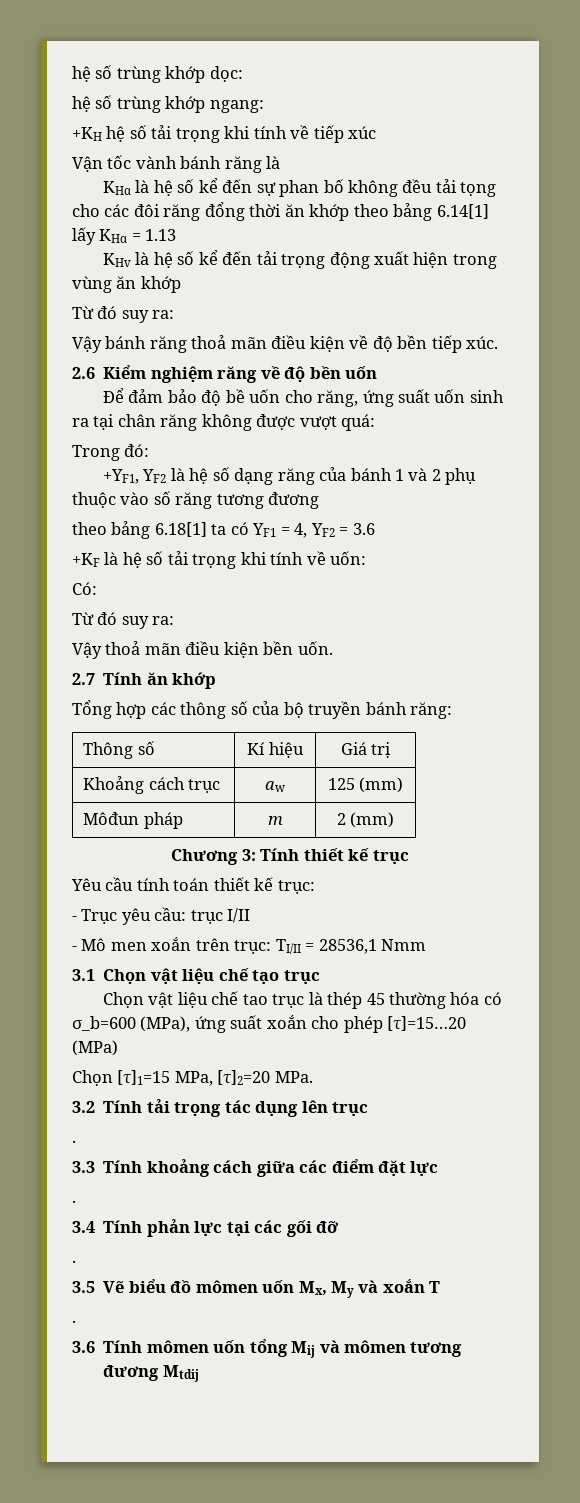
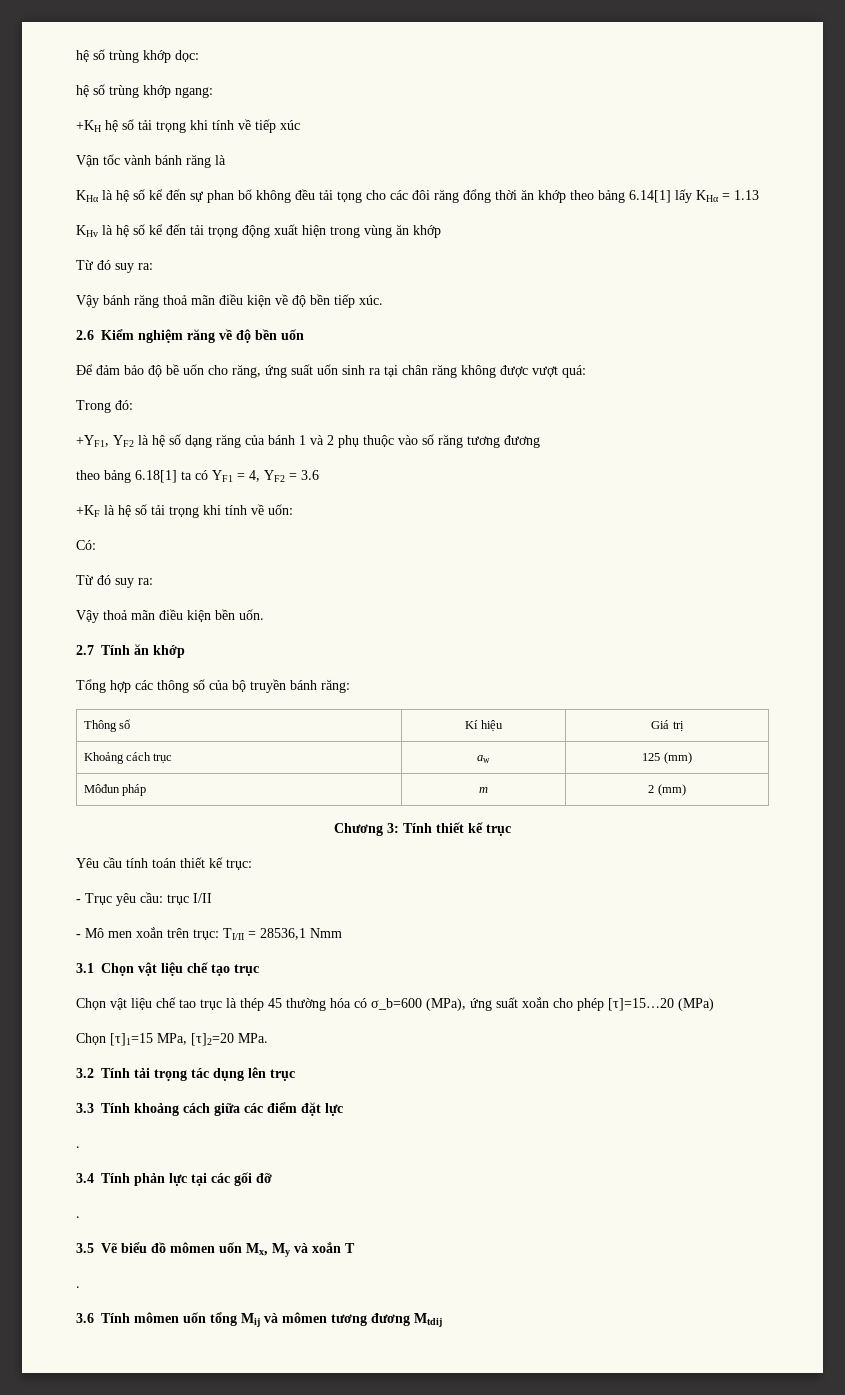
[72,1140,76,1143] // . -> (296, 1075) none

